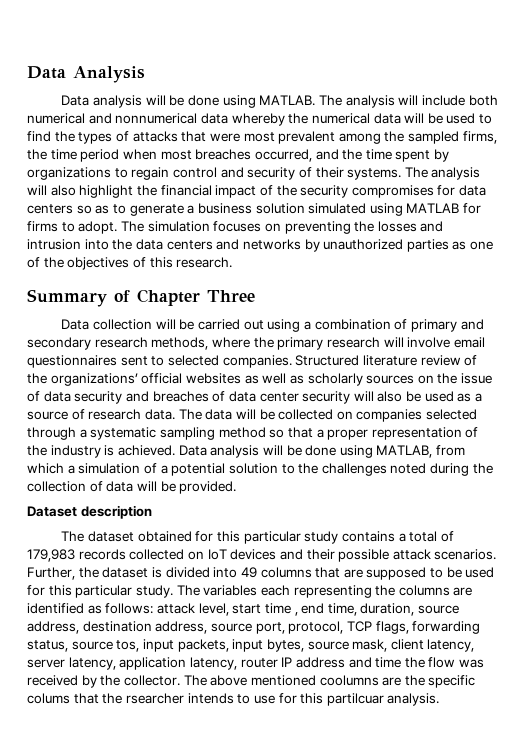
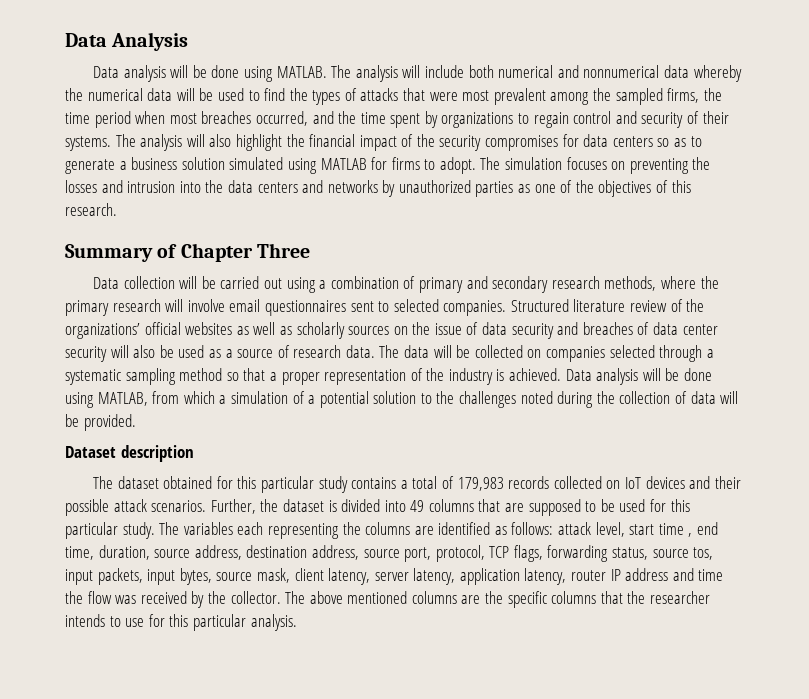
[319,675,379,686] coolumns -> [411,591,457,604] columns
[27,693,70,704] colums -> [551,591,597,604] columns
[125,693,184,704] rsearcher -> [650,591,711,604] researcher
[326,693,384,706] partilcuar -> [192,614,246,631] particular

